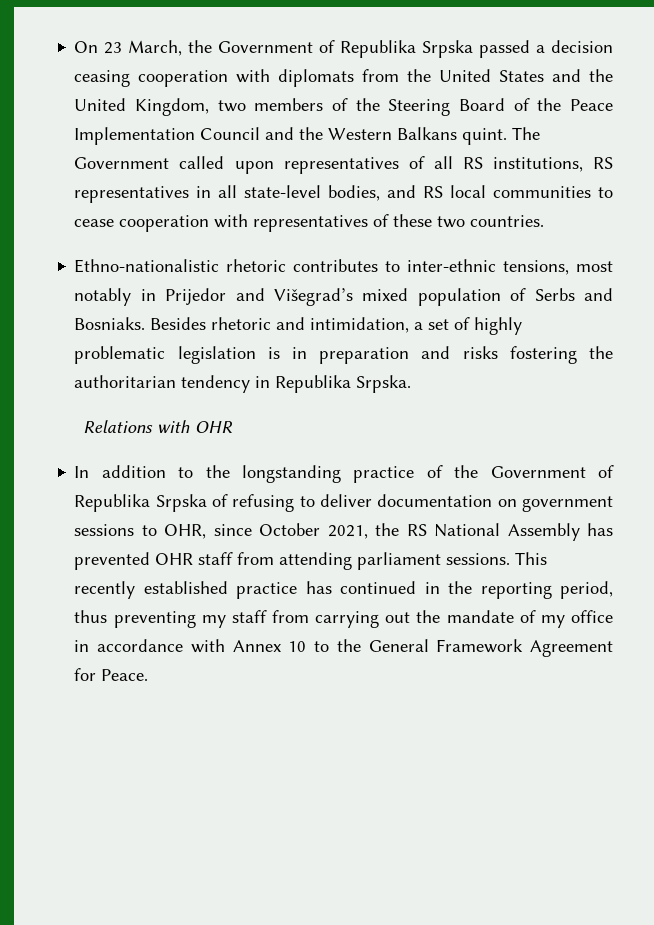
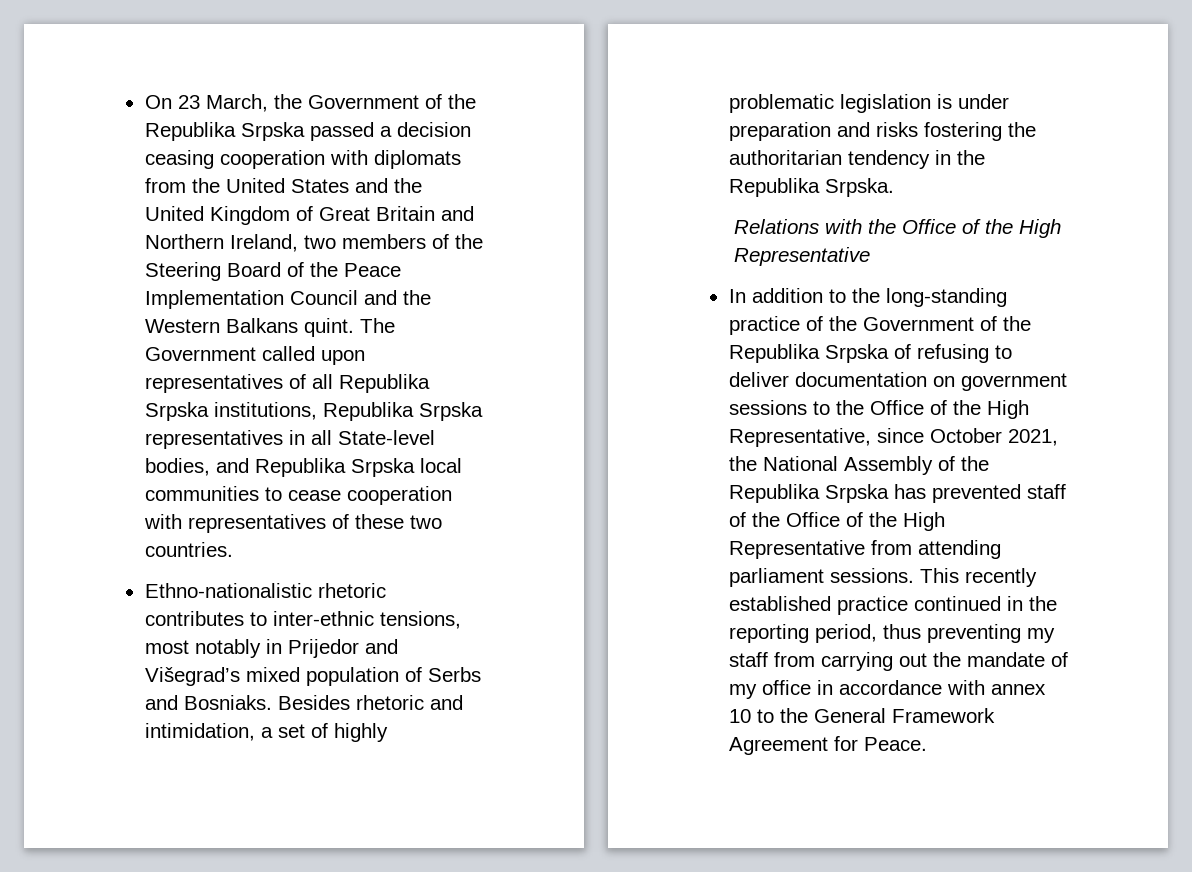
(336, 46) none -> [447,94,476,109] the
[135,98,210,116] Kingdom, -> [209,206,474,225] [144,234,298,252] Kingdom of Great Britain and Northern Ireland,
[462,157,613,172] RS institutions, RS -> [338,374,430,393] [144,402,483,421] Republika Srpska institutions, Republika Srpska
[244,185,322,198] state-level -> [337,430,435,445] State-level
[423,186,444,198] RS -> [254,458,415,477] Republika Srpska
[291,347,307,359] in -> [957,94,1009,109] under
(271, 382) none -> [956,150,985,165] the
[195,421,234,433] OHR -> [868,219,1062,238] [734,247,871,266] the Office of the High Representative
[241,465,341,483] longstanding -> [885,288,1007,307] long-standing
(614, 471) none -> [1002,316,1031,331] the
[164,524,207,539] OHR, -> [835,400,1029,419] [728,428,871,447] the Office of the High Representative,
[406,524,427,536] RS -> (757, 463) none
[586,523,613,536] [74,552,234,570] has prevented OHR staff -> [937,456,989,471] [728,484,1066,503] [728,512,945,531] [728,540,865,559] of the Republika Srpska has prevented staff of the Office of the High Representative
[305,581,332,594] has -> (908, 605) none
[232,640,281,652] Annex -> [990,684,1046,695] annex

